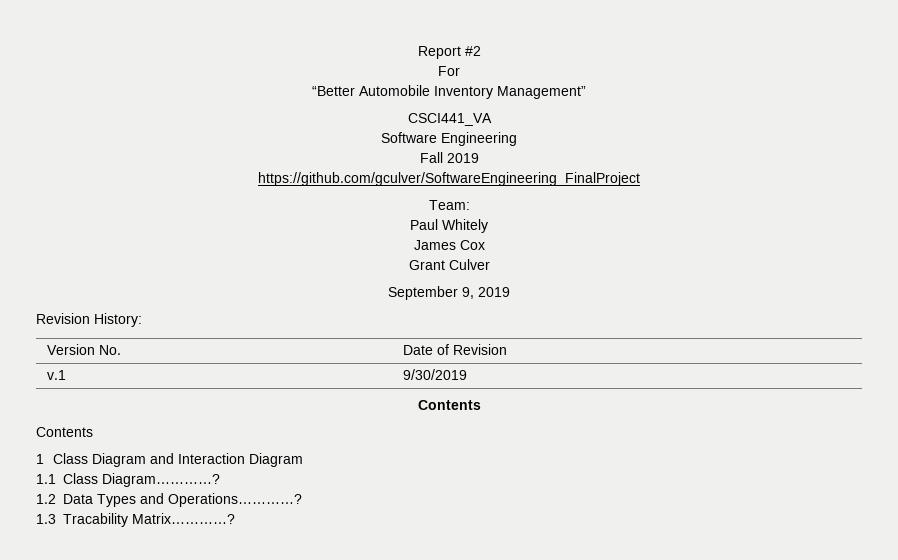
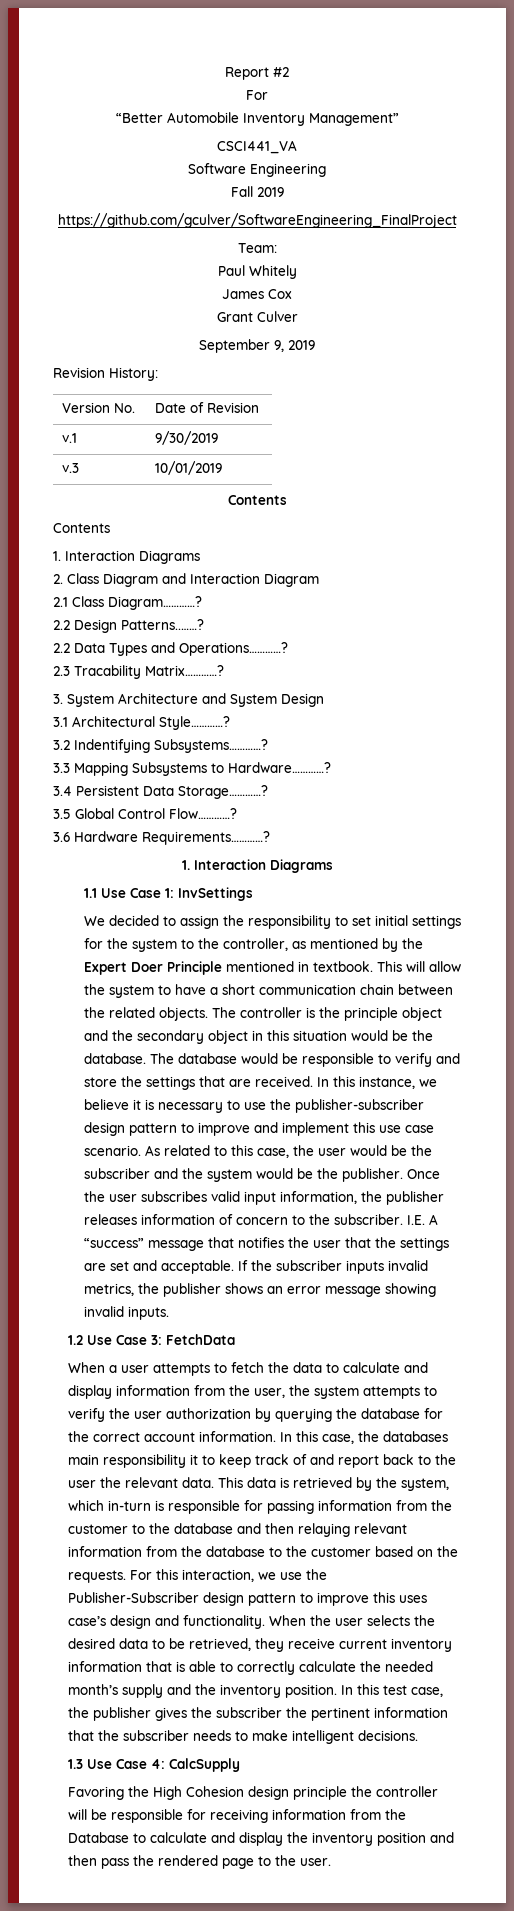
(467, 374) none -> [62,463,80,473] [155,461,223,475] // v.3 | 10/01/2019
[36,454,44,464] 1 -> [53,550,200,564] [53,574,63,584] 1. Interaction Diagrams // 2.
[36,474,56,484] 1.1 -> [53,597,68,607] 2.1
[36,494,56,504] 1.2 -> [53,619,204,633] [53,643,70,653] 2.2 Design Patterns..……? // 2.2
[36,514,56,524] 1.3 -> [53,666,70,676] 2.3
(235, 518) none -> [53,693,324,707] [53,716,230,730] [53,739,268,753] [53,762,331,776] [53,785,268,799] [53,808,237,819] [53,831,270,845] [181,859,333,873] [83,887,253,901] [83,915,461,929] [83,938,423,952] [83,961,461,975] [83,984,453,998] [83,1007,442,1021] [83,1030,433,1044] [83,1053,460,1067] [83,1076,437,1090] [83,1099,424,1113] [83,1122,434,1136] [83,1145,432,1158] [83,1168,440,1182] [83,1191,444,1205] [83,1214,438,1225] [83,1237,449,1251] [83,1260,428,1274] [83,1283,436,1297] [83,1306,169,1320] [68,1334,236,1345] [68,1362,429,1376] [68,1385,438,1399] [68,1408,444,1422] [68,1431,449,1444] [68,1454,457,1468] [68,1477,450,1491] [68,1500,453,1514] [68,1523,408,1537] [68,1546,459,1557] [68,1569,328,1583] [68,1592,428,1606] [68,1615,436,1629] [68,1638,453,1652] [68,1661,434,1675] [68,1684,444,1698] [68,1707,449,1721] [68,1730,419,1744] [68,1758,241,1772] [68,1786,439,1800] [68,1809,407,1823] [68,1832,455,1846] [68,1855,332,1869] // 3. System Architecture and System Design // 3.1 Architectural Style…………? // 3.2 Indentifying Subsystems…………? // 3.3 Mapping Subsystems to Hardware…………? // 3.4 Persistent Data Storage…………? // 3.5 Global Control Flow…………? // 3.6 Hardware Requirements…………? // 1. Interaction Diagrams // 1.1 Use Case 1: InvSettings // We decided to assign the responsibility to set initial settings for the system to the controller, as mentioned by the Expert Doer Principle mentioned in textbook. This will allow the system to have a short communication chain between the related objects. The controller is the principle object and the secondary object in this situation would be the database. The database would be responsible to verify and store the settings that are received. In this instance, we believe it is necessary to use the publisher-subscriber design pattern to improve and implement this use case scenario. As related to this case, the user would be the subscriber and the system would be the publisher. Once the user subscribes valid input information, the publisher releases information of concern to the subscriber. I.E. A “success” message that notifies the user that the settings are set and acceptable. If the subscriber inputs invalid metrics, the publisher shows an error message showing invalid inputs. // 1.2 Use Case 3: FetchData // When a user attempts to fetch the data to calculate and display information from the user, the system attempts to verify the user authorization by querying the database for the correct account information. In this case, the databases main responsibility it to keep track of and report back to the user the relevant data. This data is retrieved by the system, which in-turn is responsible for passing information from the customer to the database and then relaying relevant information from the database to the customer based on the requests. For this interaction, we use the Publisher-Subscriber design pattern to improve this uses case’s design and functionality. When the user selects the desired data to be retrieved, they receive current inventory information that is able to correctly calculate the needed month’s supply and the inventory position. In this test case, the publisher gives the subscriber the pertinent information that the subscriber needs to make intelligent decisions. // 1.3 Use Case 4: CalcSupply // Favoring the High Cohesion design principle the controller will be responsible for receiving information from the Database to calculate and display the inventory position and then pass the rendered page to the user.

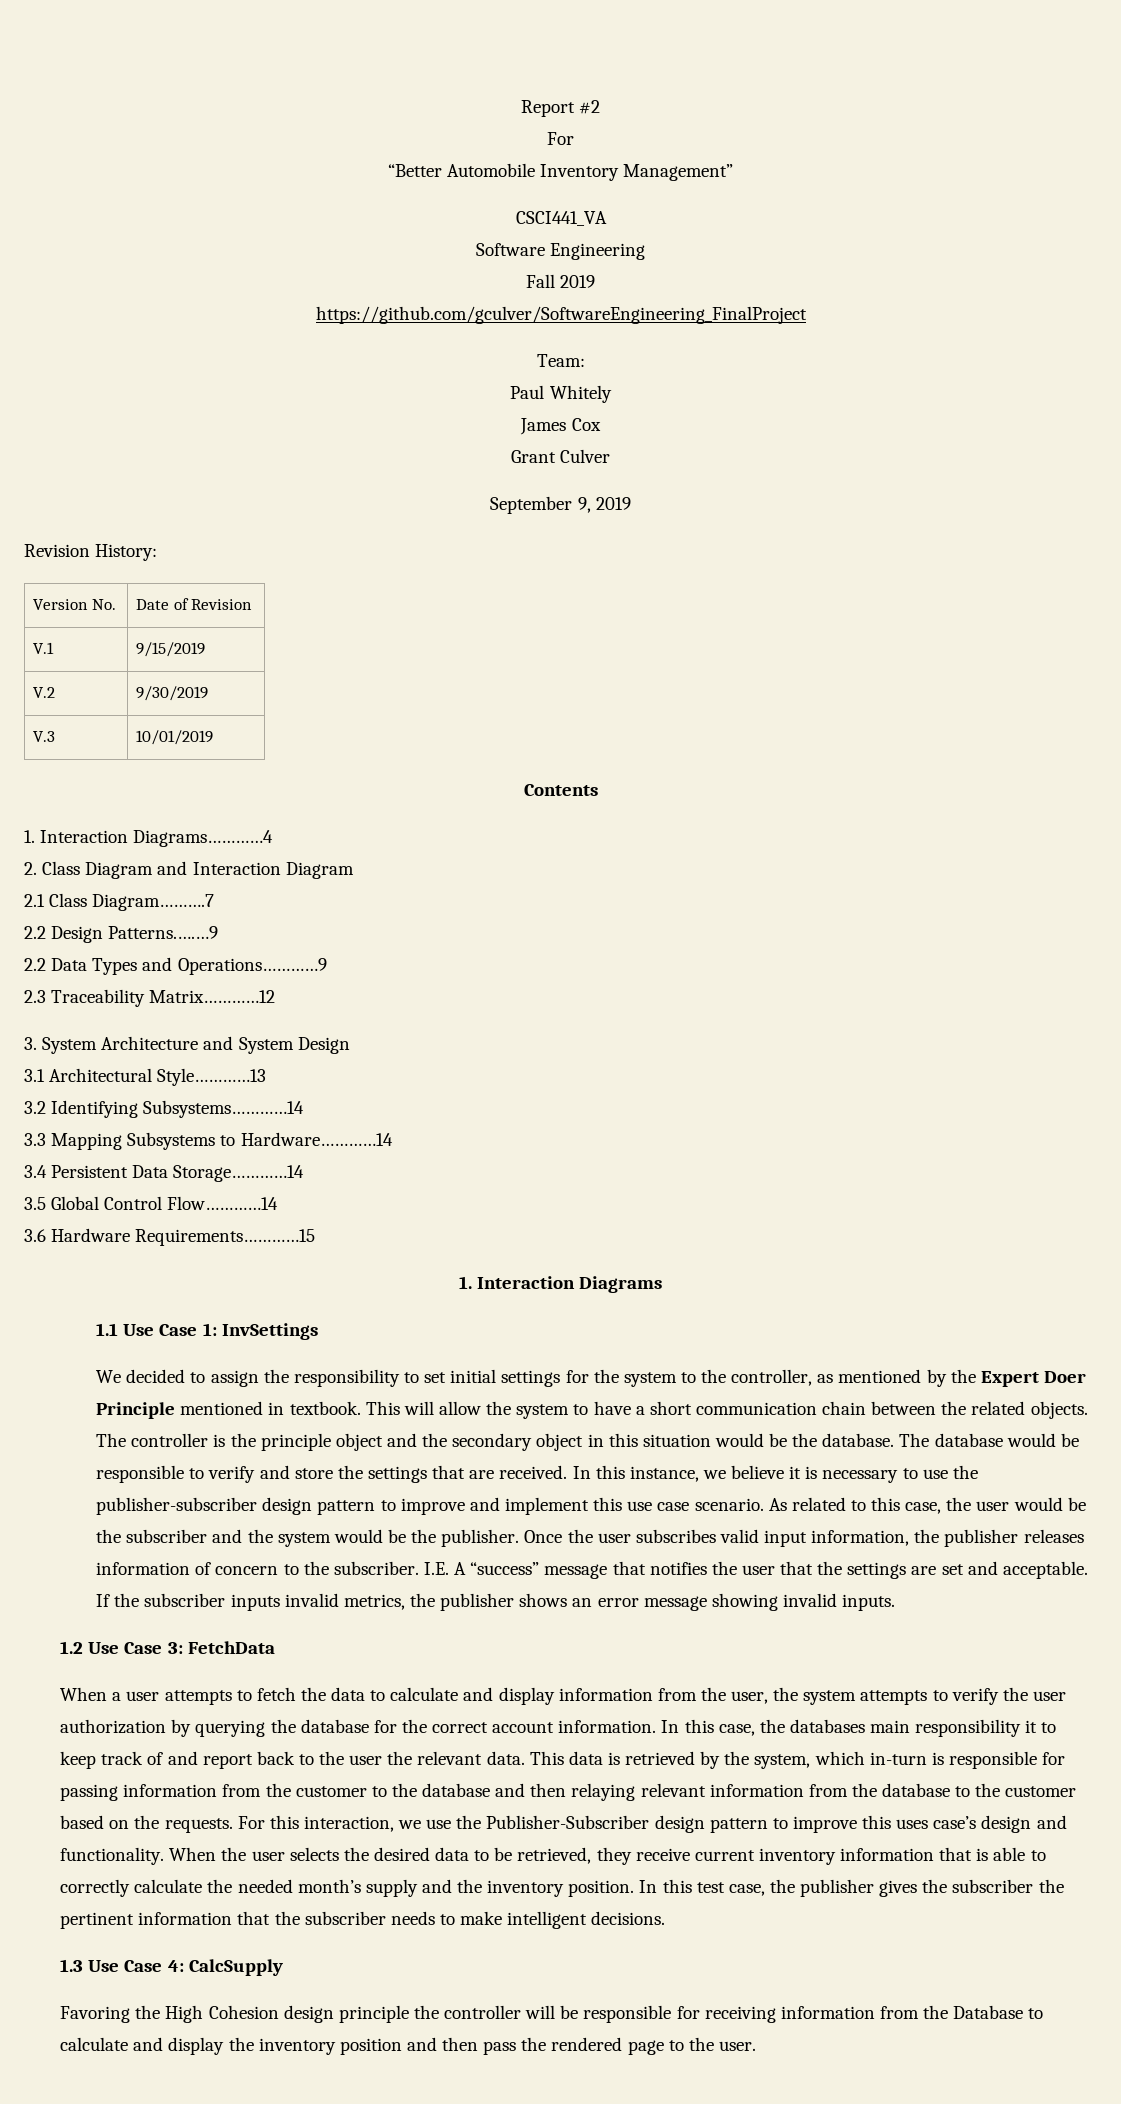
[62,433,78,443] v.1 -> [33,642,55,654] [136,642,206,657] [33,687,56,698] V.1 | 9/15/2019 // V.2
[62,463,80,473] v.3 -> [33,731,56,742] V.3
[53,523,110,533] [53,550,200,564] // Contents // 1. Interaction Diagrams -> [24,830,274,847] // 1. Interaction Diagrams…………4
[108,596,202,610] Diagram…………? -> [92,894,215,911] Diagram……….7
[121,619,204,630] Patterns..……? -> [108,926,219,939] Patterns.….…9
[179,642,288,656] Operations…………? -> [177,958,327,975] Operations…………9
[74,665,224,679] Tracability Matrix…………? -> [51,989,276,1007] Traceability Matrix…………12
[159,716,230,730] Style…………? -> [157,1068,267,1086] Style…………13
[74,739,268,753] Indentifying Subsystems…………? -> [51,1100,305,1118] Identifying Subsystems…………14
[228,762,331,773] Hardware…………? -> [240,1132,393,1146] Hardware…………14
[178,785,268,799] Storage…………? -> [173,1165,305,1182] Storage…………14
[169,808,237,819] Flow…………? -> [167,1196,279,1210] Flow…………14
[142,831,270,845] Requirements…………? -> [135,1229,316,1246] Requirements…………15

